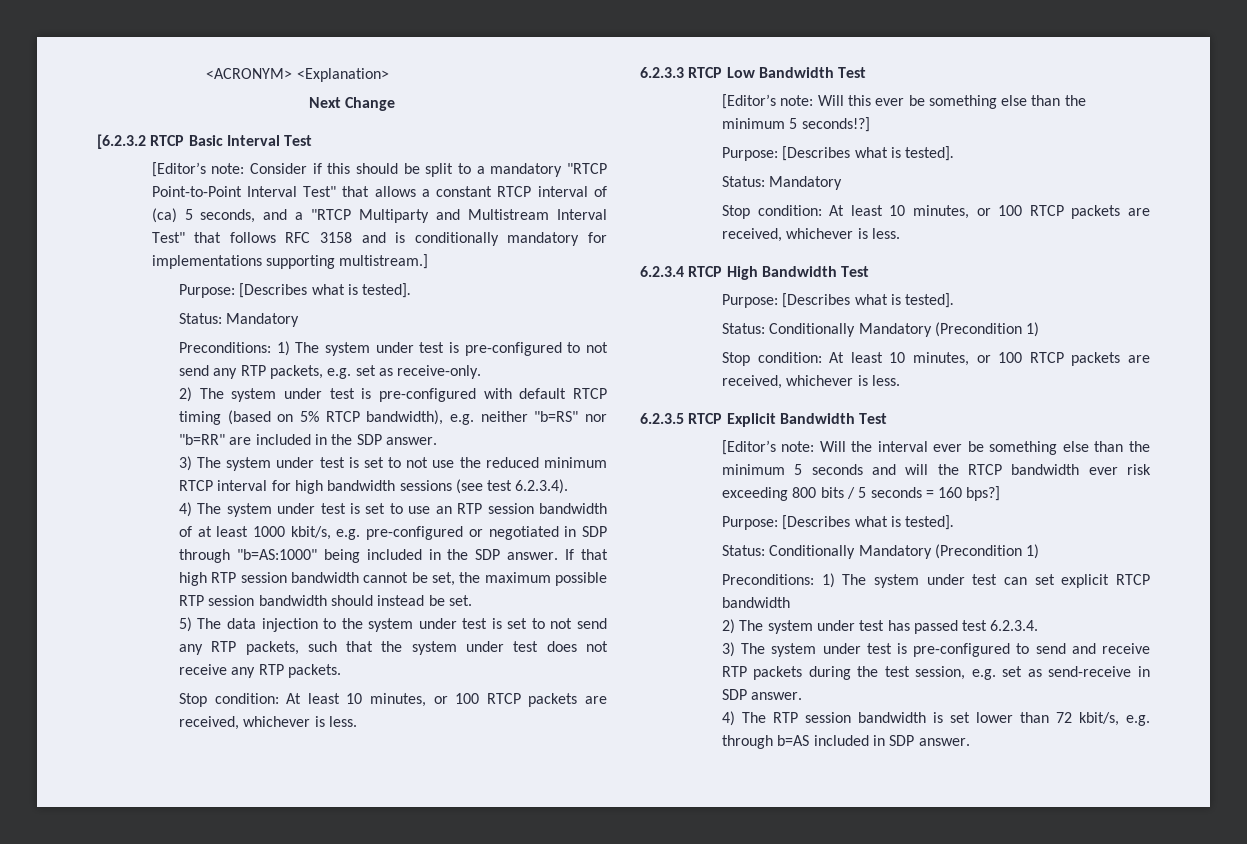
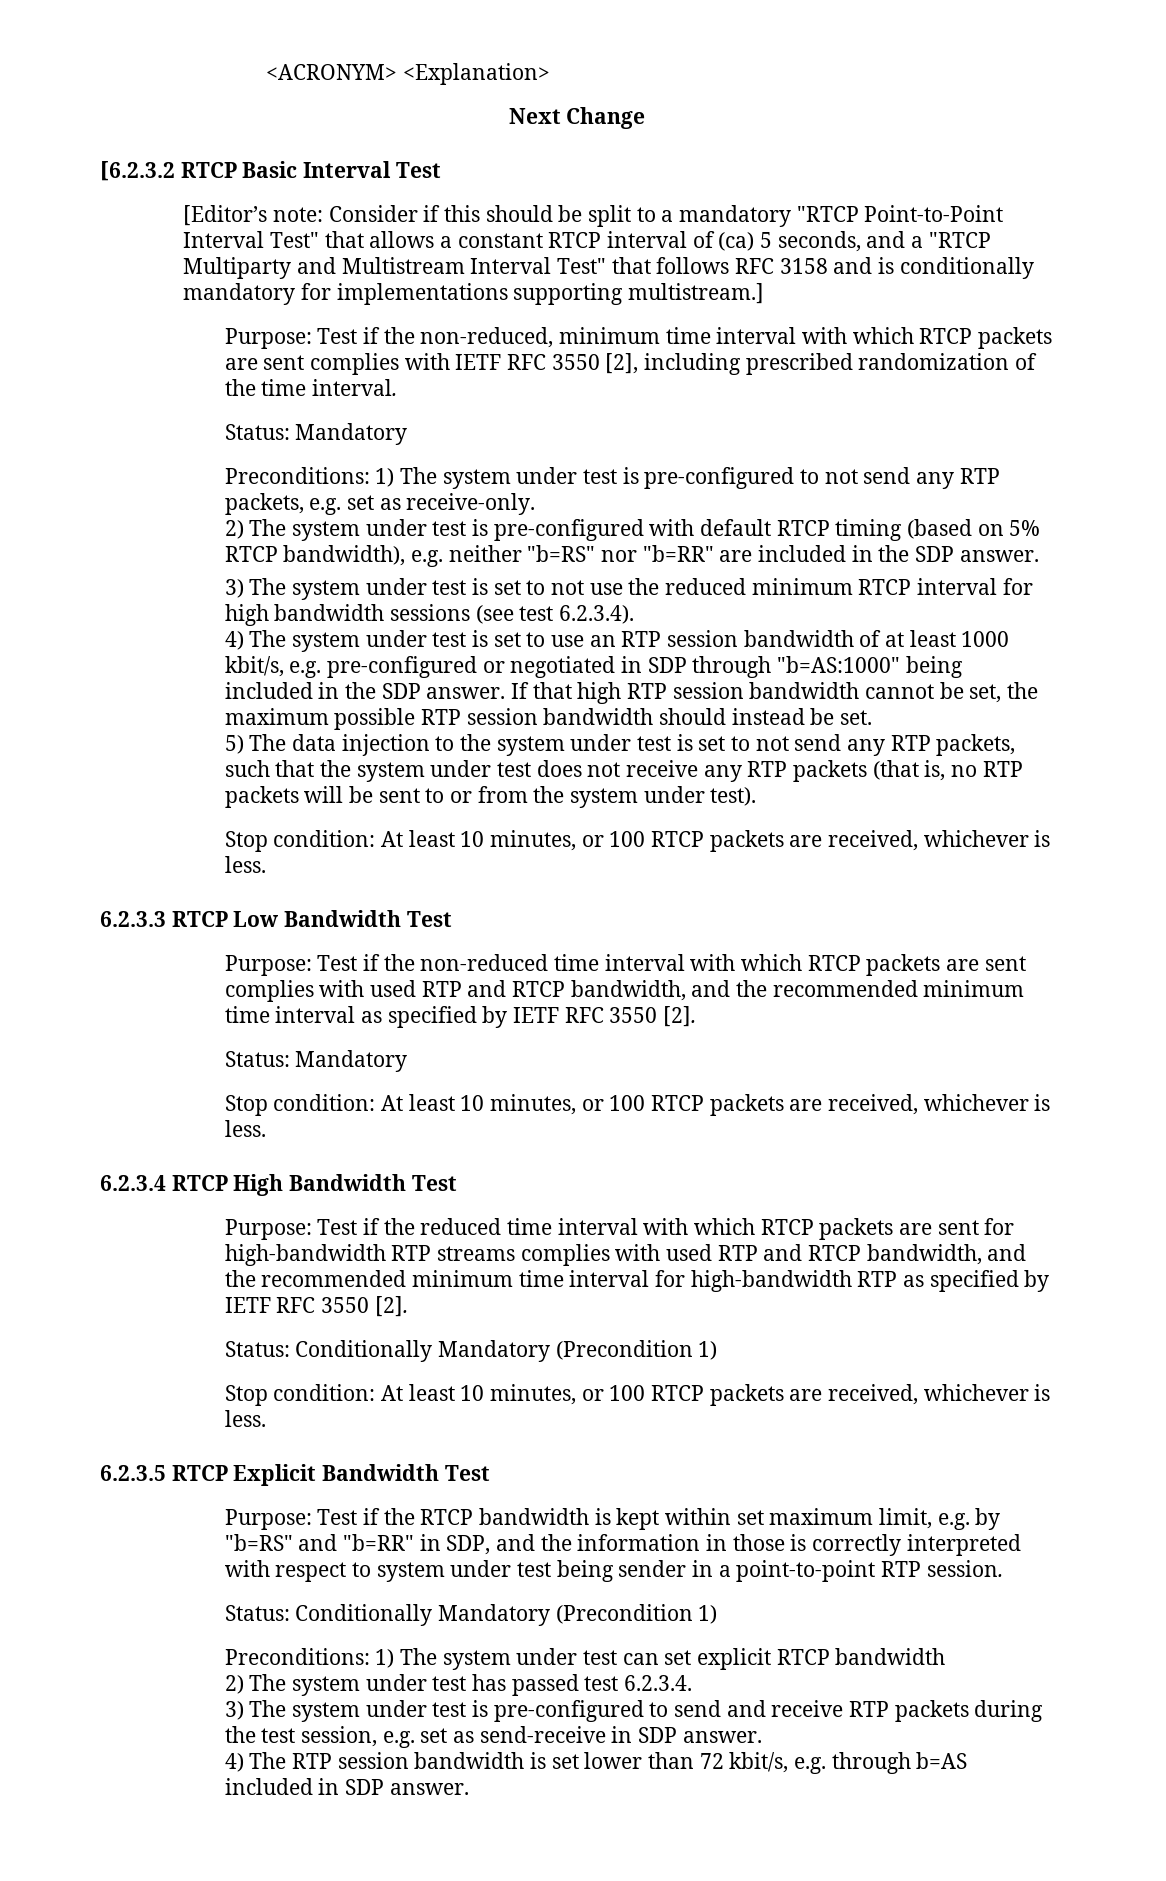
[239,283,412,298] [Describes what is tested]. -> [317,327,1053,349] [224,353,1038,375] [224,379,398,396] Test if the non-reduced, minimum time interval with which RTCP packets are sent complies with IETF RFC 3550 [2], including prescribed randomization of the time interval.
[287,664,341,678] packets. -> [793,760,1023,782] [224,786,757,808] packets (that is, no RTP packets will be sent to or from the system under test).
[721,94,1086,109] [721,117,870,132] [721,146,955,161] [Editor’s note: Will this ever be something else than the minimum 5 seconds!?] // Purpose: [Describes what is tested]. -> [224,954,1026,976] [224,980,1025,1002] [224,1006,697,1028] Purpose: Test if the non-reduced time interval with which RTCP packets are sent complies with used RTP and RTCP bandwidth, and the recommended minimum time interval as specified by IETF RFC 3550 [2].
[782,293,955,308] [Describes what is tested]. -> [317,1218,1015,1240] [224,1244,1027,1266] [224,1270,1050,1292] [224,1296,408,1317] Test if the reduced time interval with which RTCP packets are sent for high-bandwidth RTP streams complies with used RTP and RTCP bandwidth, and the recommended minimum time interval for high-bandwidth RTP as specified by IETF RFC 3550 [2].
[721,440,1150,455] [721,464,1151,475] [721,486,1001,501] [721,515,955,530] [Editor’s note: Will the interval ever be something else than the minimum 5 seconds and will the RTCP bandwidth ever risk exceeding 800 bits / 5 seconds = 160 bps?] // Purpose: [Describes what is tested]. -> [224,1508,1001,1530] [224,1534,1021,1556] [224,1560,1003,1582] Purpose: Test if the RTCP bandwidth is kept within set maximum limit, e.g. by "b=RS" and "b=RR" in SDP, and the information in those is correctly interpreted with respect to system under test being sender in a point-to-point RTP session.

